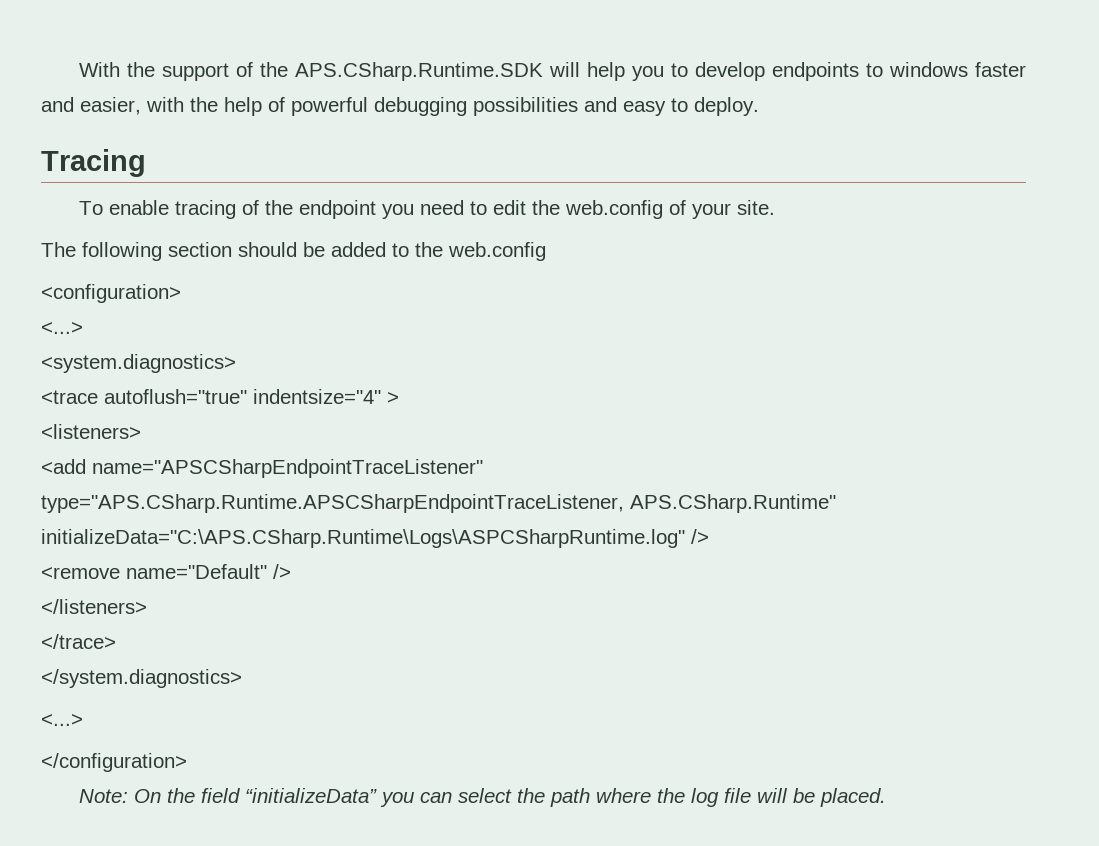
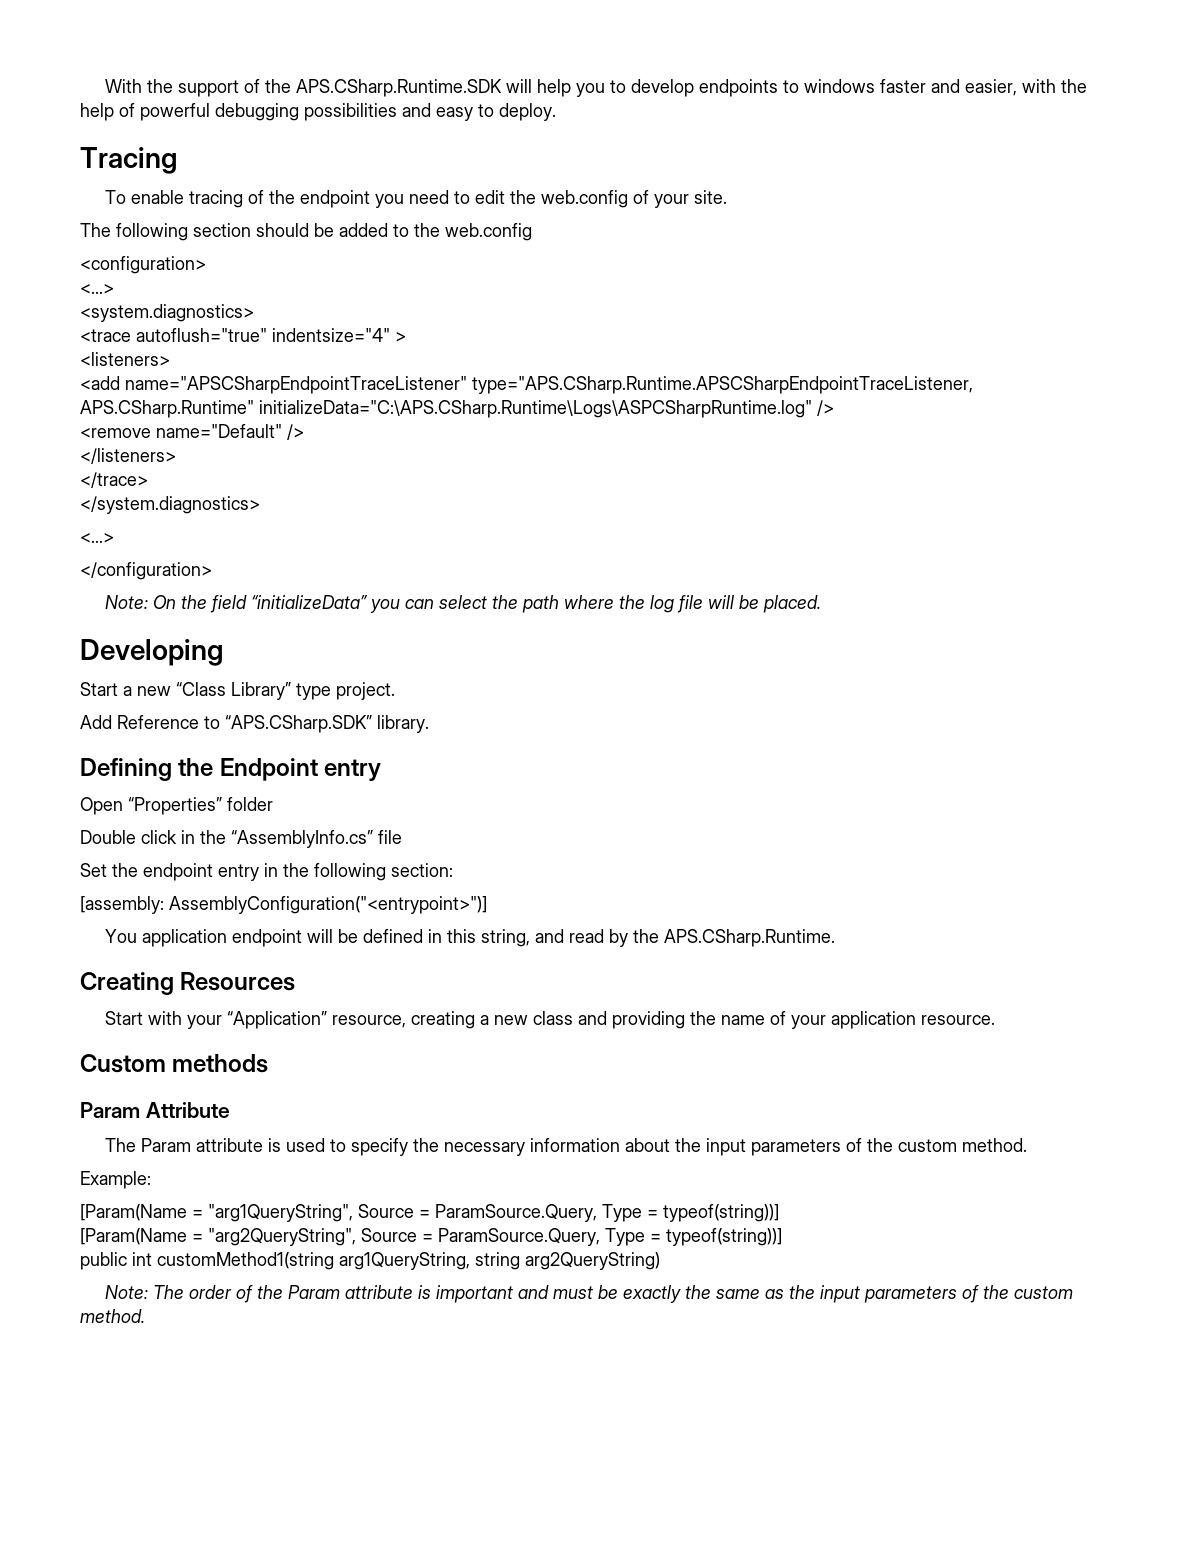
(887, 797) none -> [80,639,223,666] [80,682,395,700] [80,715,429,733] [80,758,382,781] [80,797,273,815] [80,830,402,848] [80,863,453,881] [80,896,487,914] [104,929,835,947] [80,972,296,995] [104,1011,995,1029] [80,1054,269,1073] [80,1102,230,1118] [104,1138,1027,1156] [80,1171,151,1189] [80,1204,779,1222] [80,1228,782,1246] [80,1252,660,1270] [104,1285,1073,1303] [80,1309,145,1323] // Developing // Start a new “Class Library” type project. // Add Reference to “APS.CSharp.SDK” library. // Defining the Endpoint entry // Open “Properties” folder // Double click in the “AssemblyInfo.cs” file // Set the endpoint entry in the following section: // [assembly: AssemblyConfiguration("<entrypoint>")] // You application endpoint will be defined in this string, and read by the APS.CSharp.Runtime. // Creating Resources // Start with your “Application” resource, creating a new class and providing the name of your application resource. // Custom methods // Param Attribute // The Param attribute is used to specify the necessary information about the input parameters of the custom method. // Example: // [Param(Name = "arg1QueryString", Source = ParamSource.Query, Type = typeof(string))] // [Param(Name = "arg2QueryString", Source = ParamSource.Query, Type = typeof(string))] // public int customMethod1(string arg1QueryString, string arg2QueryString) // Note: The order of the Param attribute is important and must be exactly the same as the input parameters of the custom method.

